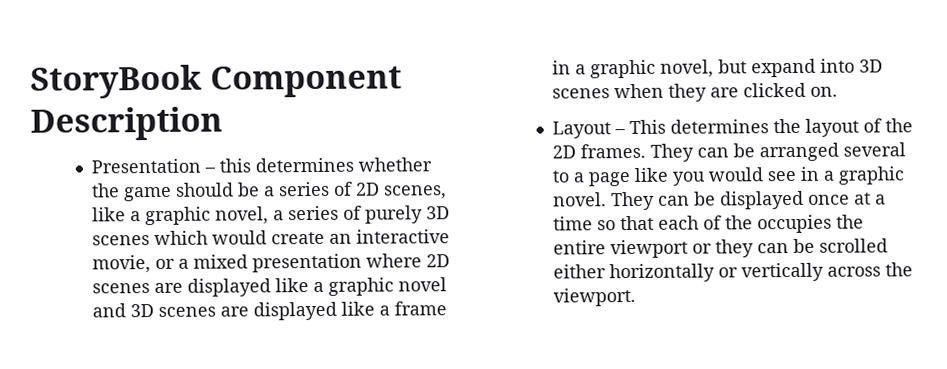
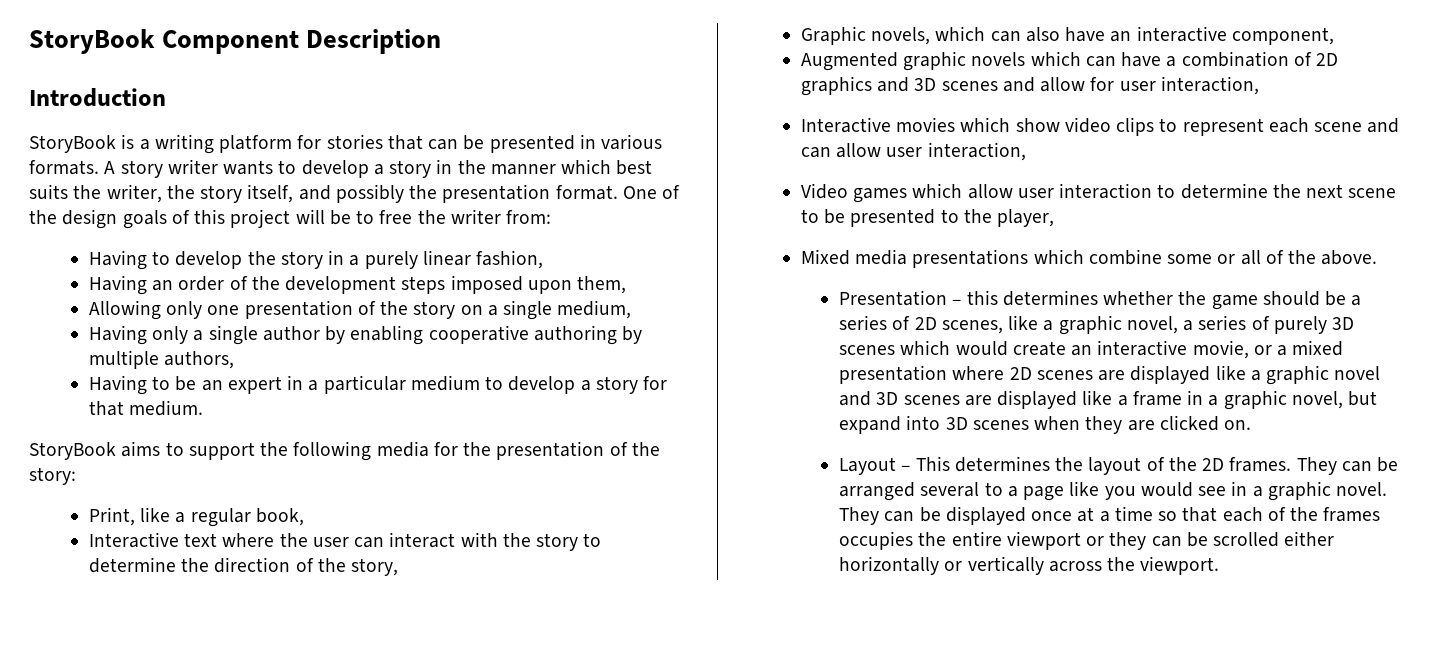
(223, 123) none -> [29,88,166,107] [29,134,663,154] [29,159,653,178] [29,184,681,203] [29,209,552,229] [88,250,544,270] [88,275,627,295] [88,300,632,320] [88,325,643,345] [88,350,235,369] [88,375,668,395] [88,400,204,416] [29,441,660,461] [29,467,76,485] [88,507,304,527] [88,532,602,551] [88,557,399,576] [800,26,1334,45] [800,51,1339,71] [800,76,1259,96] [800,117,1400,136] [800,142,1026,161] [800,183,1397,203] [800,209,1055,227] [800,249,1378,268] // Introduction // StoryBook is a writing platform for stories that can be presented in various formats. A story writer wants to develop a story in the manner which best suits the writer, the story itself, and possibly the presentation format. One of the design goals of this project will be to free the writer from: // Having to develop the story in a purely linear fashion, // Having an order of the development steps imposed upon them, // Allowing only one presentation of the story on a single medium, // Having only a single author by enabling cooperative authoring by multiple authors, // Having to be an expert in a particular medium to develop a story for that medium. // StoryBook aims to support the following media for the presentation of the story: // Print, like a regular book, // Interactive text where the user can interact with the story to determine the direction of the story, // Graphic novels, which can also have an interactive component, // Augmented graphic novels which can have a combination of 2D graphics and 3D scenes and allow for user interaction, // Interactive movies which show video clips to represent each scene and can allow user interaction, // Video games which allow user interaction to determine the next scene to be presented to the player, // Mixed media presentations which combine some or all of the above.
(753, 222) none -> [1323,507,1381,522] frames

